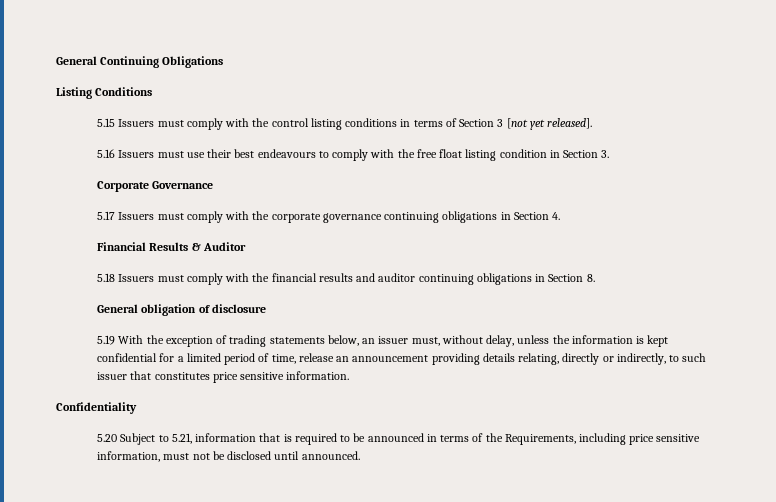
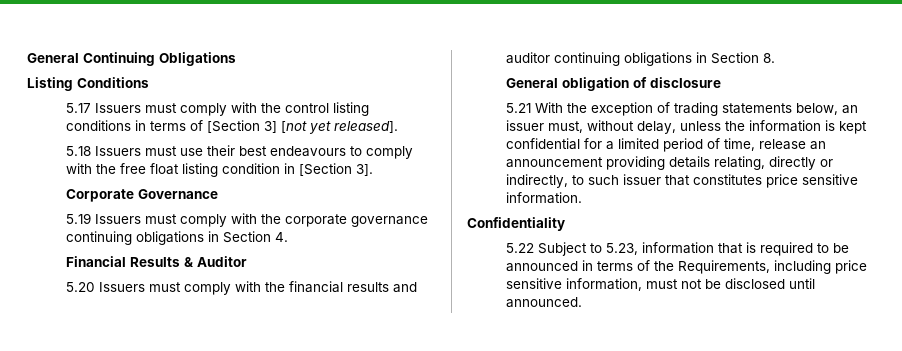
[97,118,116,127] 5.15 -> [65,103,91,113] 5.17
[459,119,504,127] Section 3 -> [206,120,277,133] [Section 3]
[97,149,116,158] 5.16 -> [65,146,91,156] 5.18
[562,150,610,158] Section 3. -> [298,163,373,176] [Section 3].
[97,211,116,220] 5.17 -> [65,213,91,224] 5.19
[97,273,116,282] 5.18 -> [65,282,95,292] 5.20
[97,335,116,345] 5.19 -> [505,103,531,113] 5.21
[97,434,118,442] 5.20 -> [505,243,534,253] 5.22
[171,433,192,444] 5.21, -> [605,243,638,255] 5.23,

